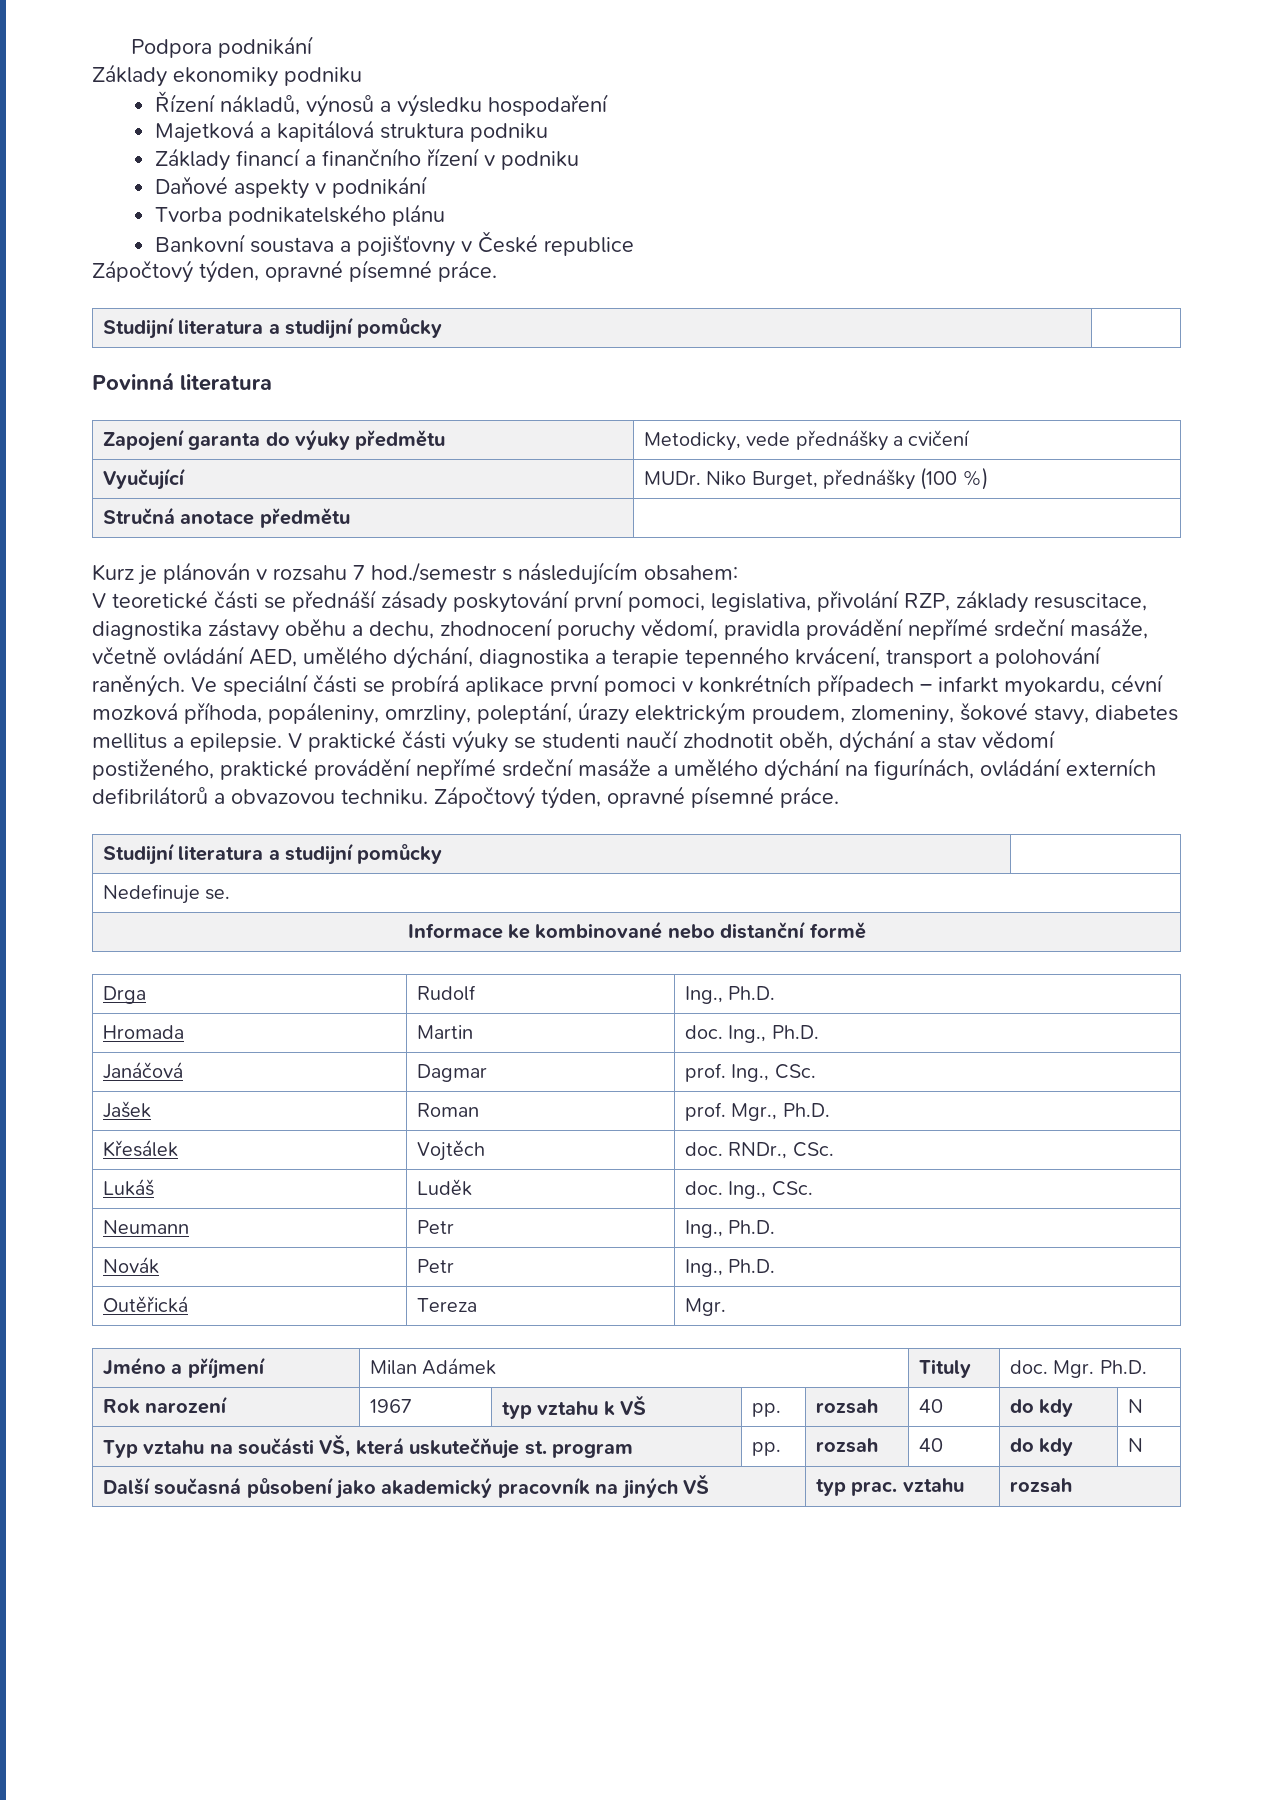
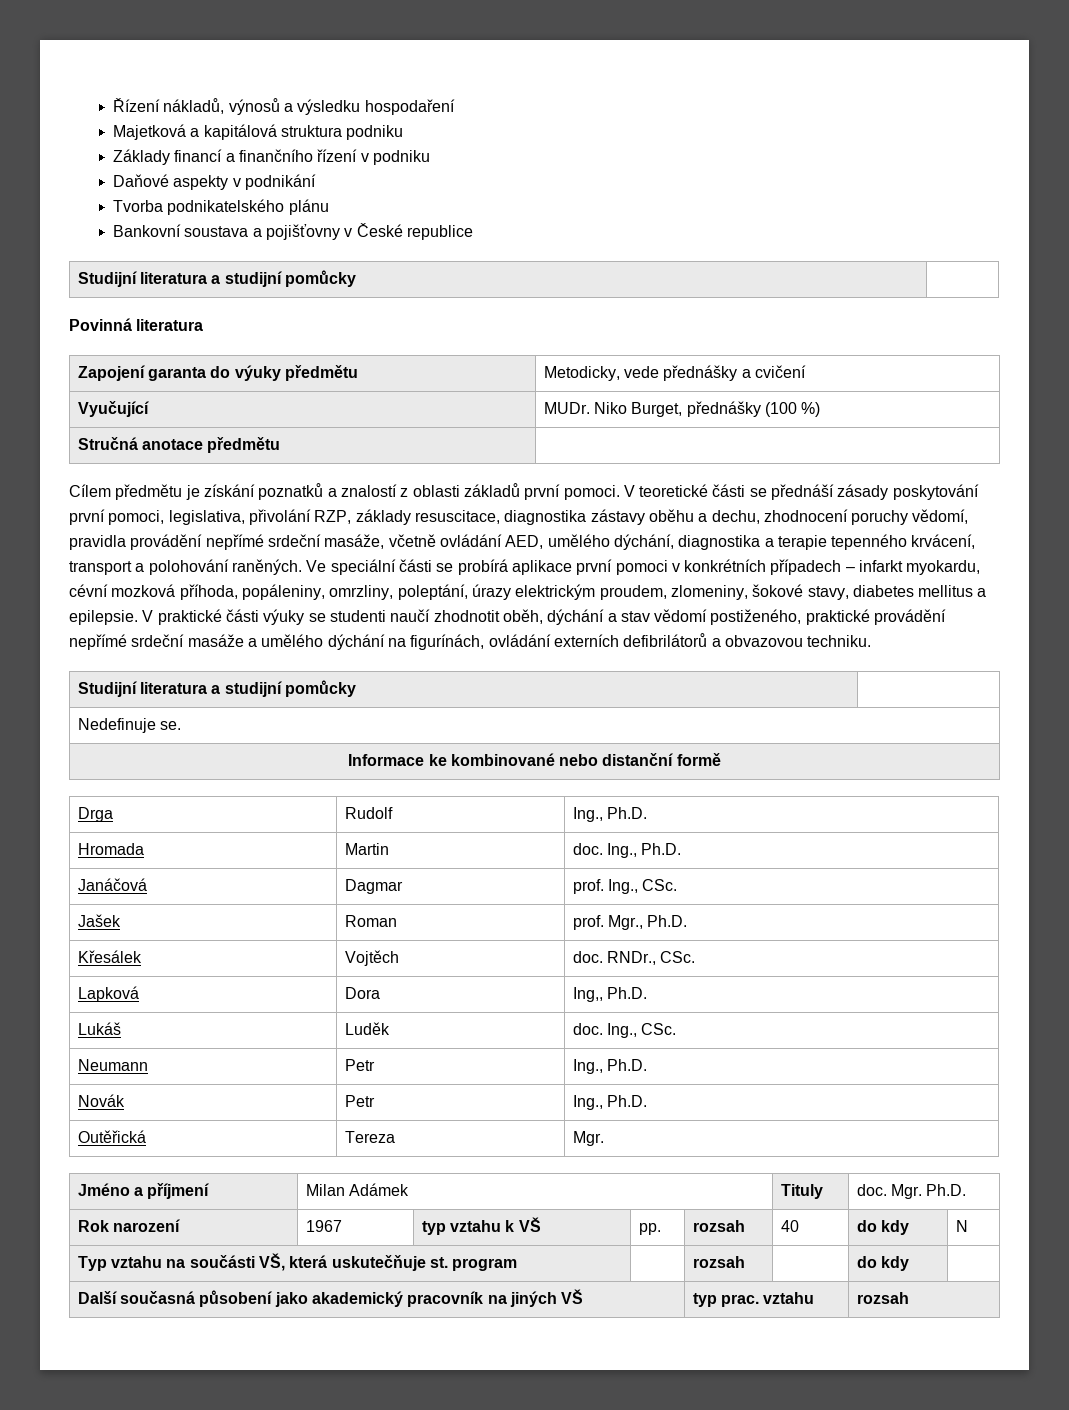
[130,36,313,58] [92,64,362,87] Podpora podnikání // Základy ekonomiky podniku // -> (113, 105) none
[92,260,497,283] // Zápočtový týden, opravné písemné práce. -> (474, 232) none
[92,562,738,585] Kurz je plánován v rozsahu 7 hod./semestr s následujícím obsahem: // -> [69,483,620,500] Cílem předmětu je získání poznatků a znalostí z oblasti základů první pomoci.
[434,786,839,809] Zápočtový týden, opravné písemné práce. -> (872, 641) none
(834, 1149) none -> [77,986,139,1002] [344,987,380,999] [572,987,648,1002] // Lapková | Dora | Ing,, Ph.D.
[751,1442,781,1456] [815,1438,878,1453] [918,1438,943,1452] [1009,1438,1074,1456] [1127,1438,1143,1452] pp. | rozsah | 40 | do kdy | N -> [692,1256,745,1268] [856,1256,910,1271] | rozsah | | do kdy |

